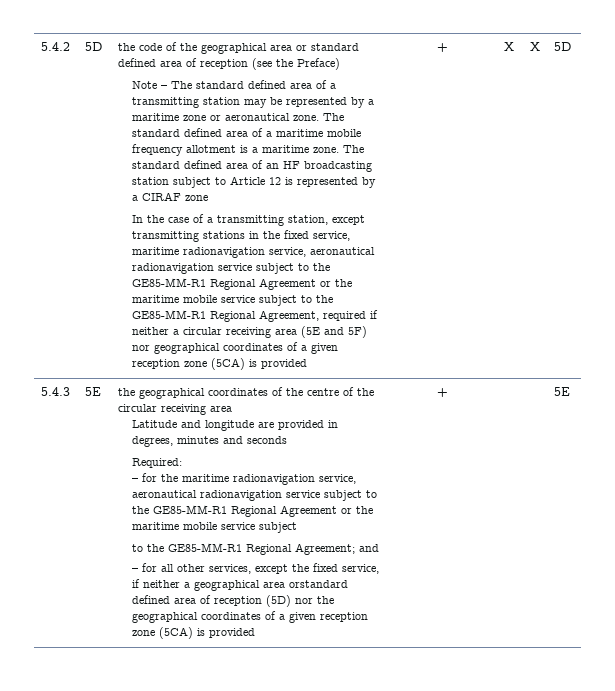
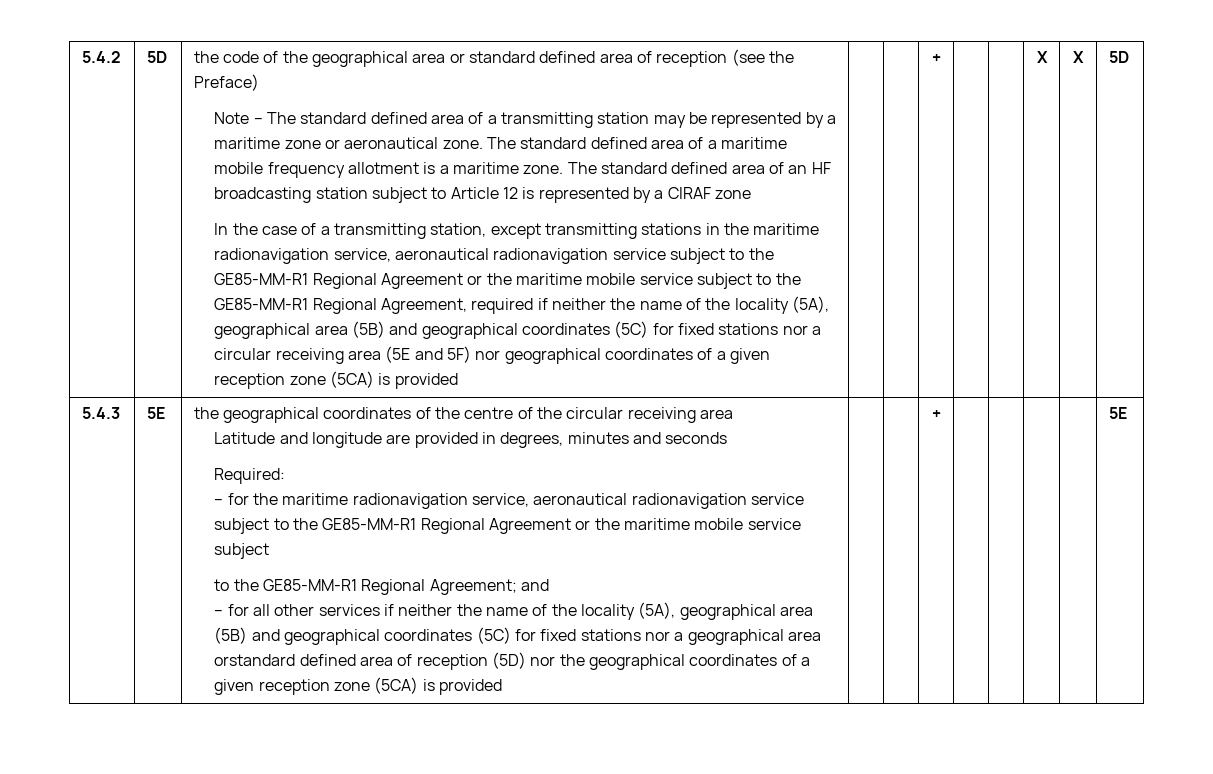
[283,230,350,241] fixed service, -> (749, 229) none
(169, 331) none -> [610,296,829,314] [214,321,808,339] the name of the locality (5A), geographical area (5B) and geographical coordinates (5C) for fixed stations nor
[208,563,379,574] [131,579,180,588] services, except the fixed service, if neither -> [318,602,813,620] [214,627,670,645] services if neither the name of the locality (5A), geographical area (5B) and geographical coordinates (5C) for fixed stations nor

